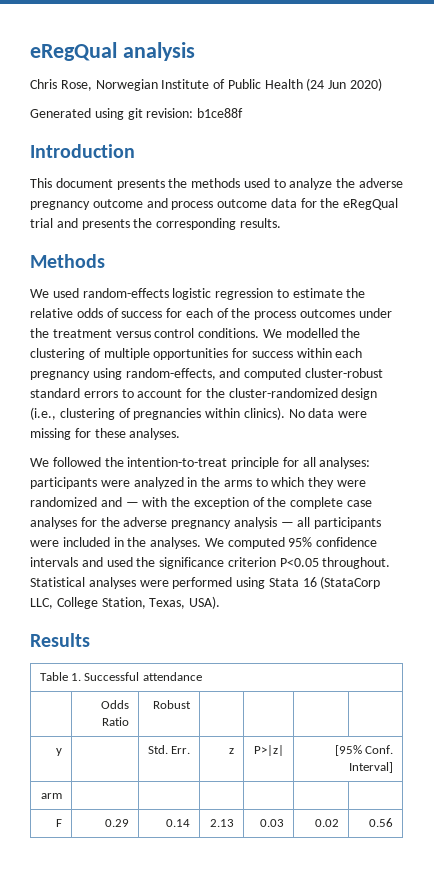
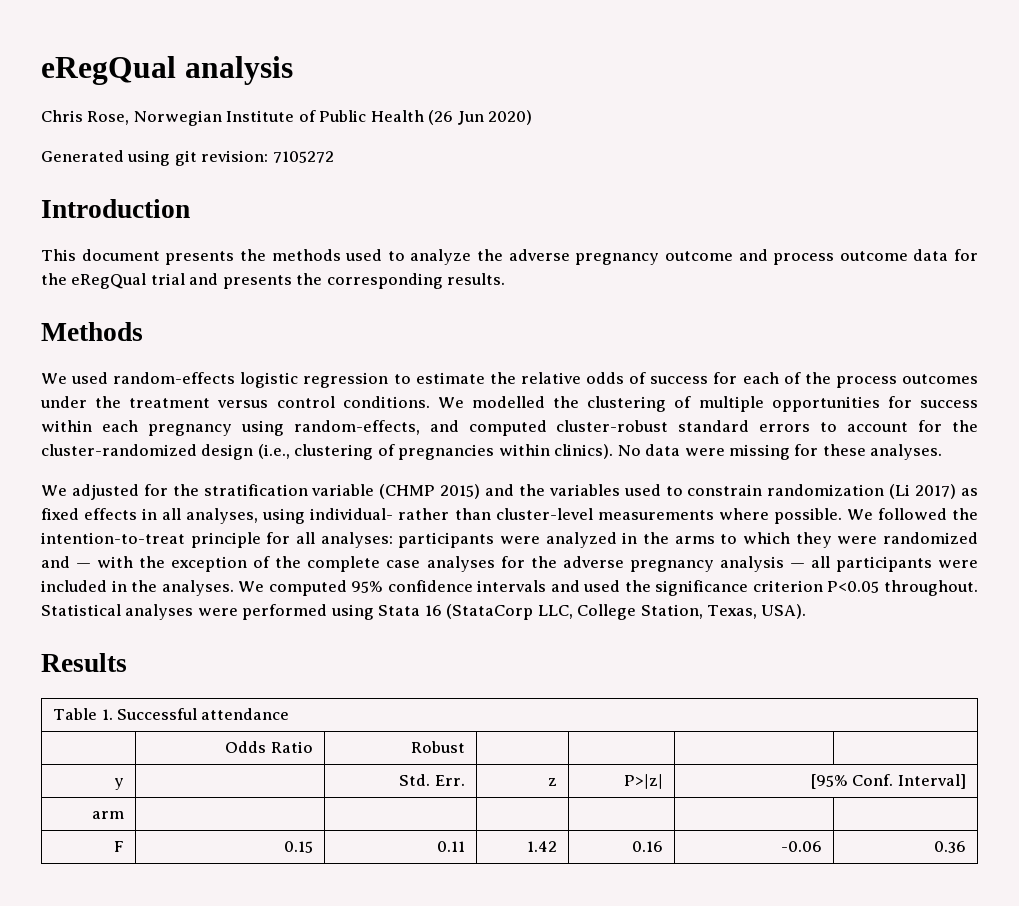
[306,78,325,91] (24 -> [428,110,454,125] (26
[197,108,244,118] b1ce88f -> [272,151,334,163] 7105272
(49, 462) none -> [71,484,978,500] [41,508,873,524] adjusted for the stratification variable (CHMP 2015) and the variables used to constrain randomization (Li 2017) as fixed effects in all analyses, using individual- rather than cluster-level measurements where possible. We
[105,819,130,827] [166,819,191,827] [210,819,235,827] [260,819,285,827] [315,819,340,827] [369,818,394,827] 0.29 | 0.14 | 2.13 | 0.03 | 0.02 | 0.56 -> [283,841,313,853] [436,841,465,852] [526,841,557,852] [631,841,663,852] [780,841,822,852] [933,841,966,853] 0.15 | 0.11 | 1.42 | 0.16 | -0.06 | 0.36

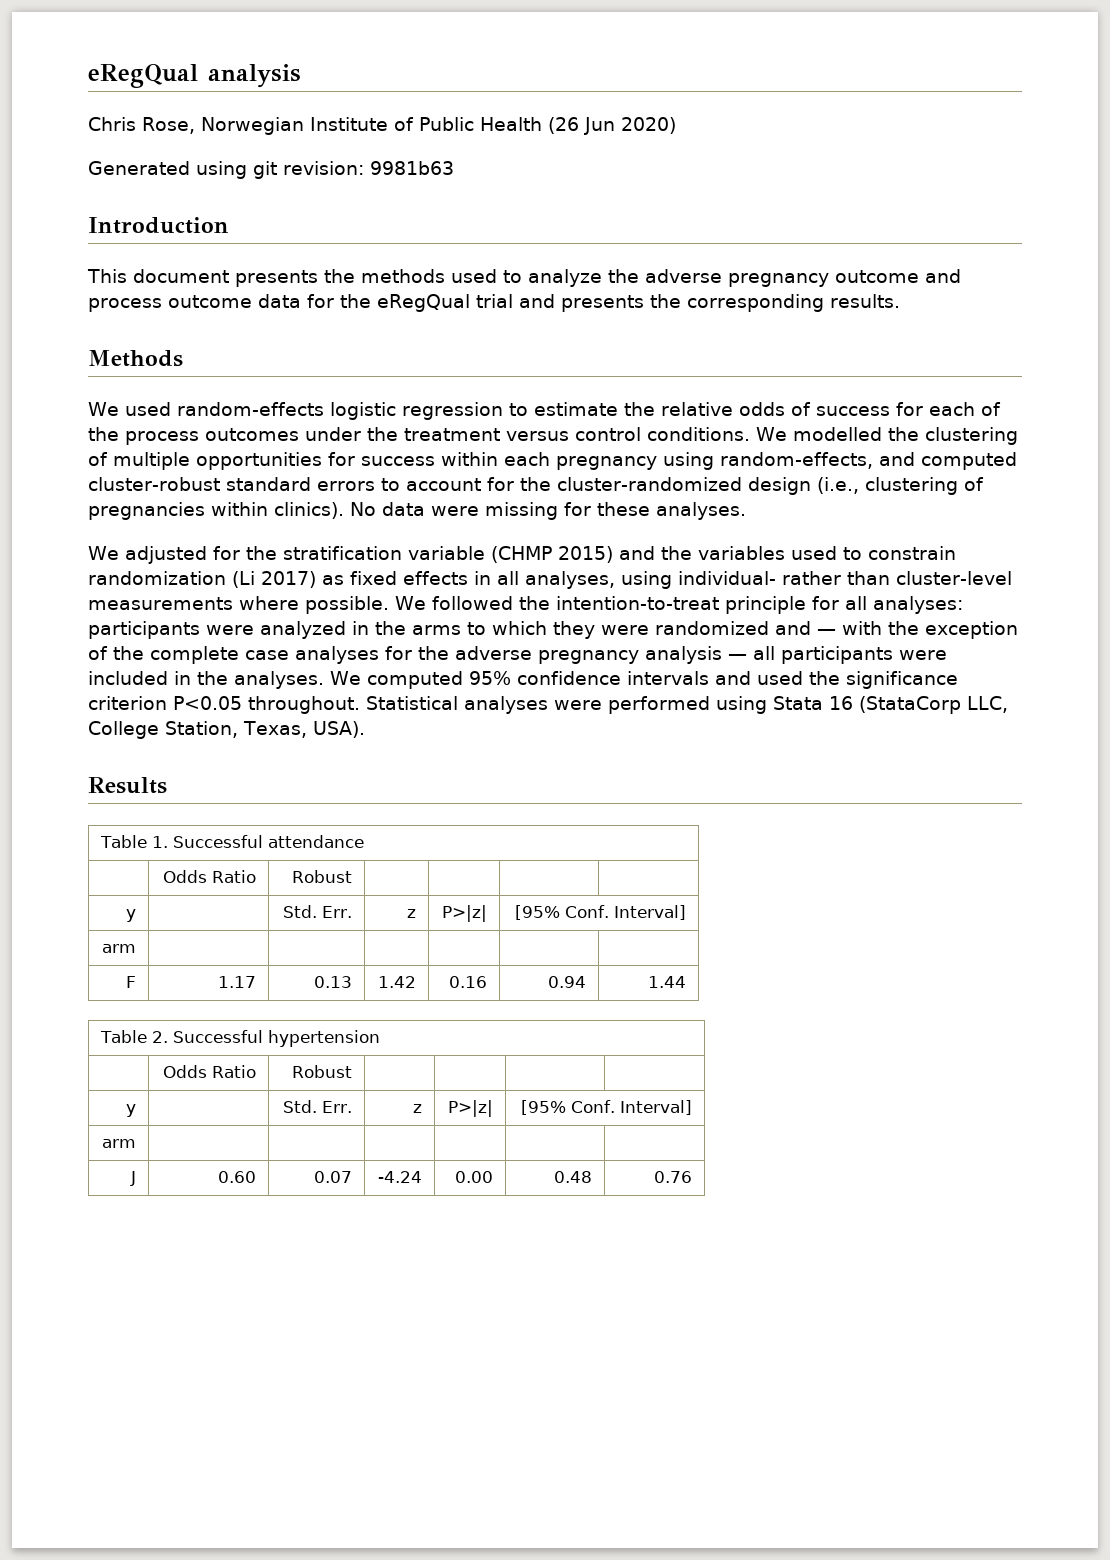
[272,151,334,163] 7105272 -> [370,161,454,175] 9981b63
[283,841,313,853] [436,841,465,852] 0.15 | 0.11 -> [218,976,257,988] [314,976,353,988] 1.17 | 0.13
[780,841,822,852] [933,841,966,853] -0.06 | 0.36 -> [548,976,587,988] [648,976,687,988] [99,1030,380,1047] [163,1065,257,1078] [292,1065,353,1078] [126,1104,137,1117] [283,1100,353,1113] [413,1104,423,1113] [448,1100,494,1117] [521,1100,693,1115] [102,1139,137,1148] [130,1171,137,1186] [218,1171,257,1183] [314,1171,353,1183] [378,1171,423,1183] [455,1171,494,1183] [554,1171,593,1183] [654,1171,693,1183] 0.94 | 1.44 // Table 2. Successful hypertension // | Odds Ratio | Robust | | | | // y | | Std. Err. | z | P>|z| | [95% Conf. Interval] // arm | | | | | | // J | 0.60 | 0.07 | -4.24 | 0.00 | 0.48 | 0.76

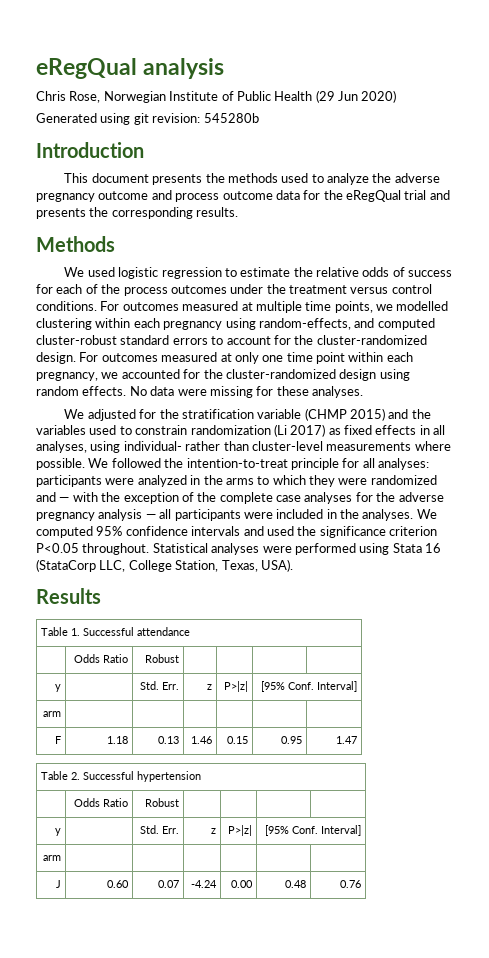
[547,117,579,134] (26 -> [315,90,335,103] (29
[370,161,454,175] 9981b63 -> [203,113,259,123] 545280b
[176,402,324,416] random-effects -> (115, 272) none
[756,427,1018,445] [88,452,435,470] We modelled the clustering of multiple opportunities for success -> [100,301,449,313] [36,318,92,330] For outcomes measured at multiple time points, we modelled clustering
[747,477,984,495] [88,502,344,520] design (i.e., clustering of pregnancies within clinics). -> [36,352,413,364] [36,369,410,381] [36,386,127,396] design. For outcomes measured at only one time point within each pregnancy, we accounted for the cluster-randomized design using random effects.
[218,976,257,988] 1.17 -> [106,736,128,744] 1.18
[378,976,417,988] [449,976,488,988] [548,976,587,988] [648,976,687,988] 1.42 | 0.16 | 0.94 | 1.44 -> [190,736,212,744] [226,736,248,744] [280,736,302,744] [335,736,357,744] 1.46 | 0.15 | 0.95 | 1.47

